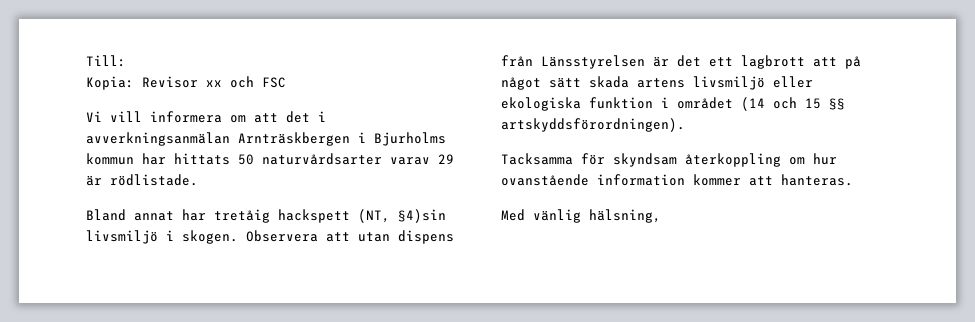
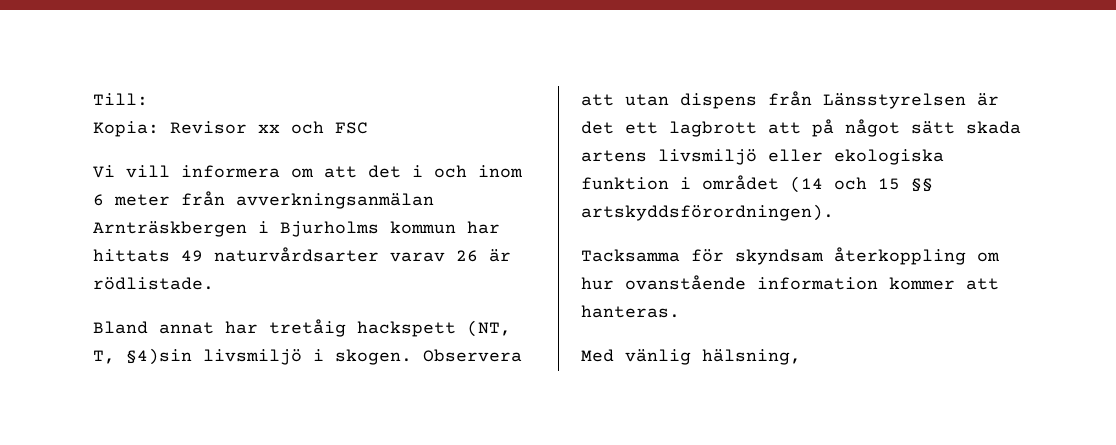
(326, 116) none -> [434,165,523,178] [93,191,225,206] och inom 6 meter från
[238,154,254,165] 50 -> [181,250,203,262] 49
[438,154,454,164] 29 -> [456,250,478,262] 26
(390, 216) none -> [93,350,115,364] T,

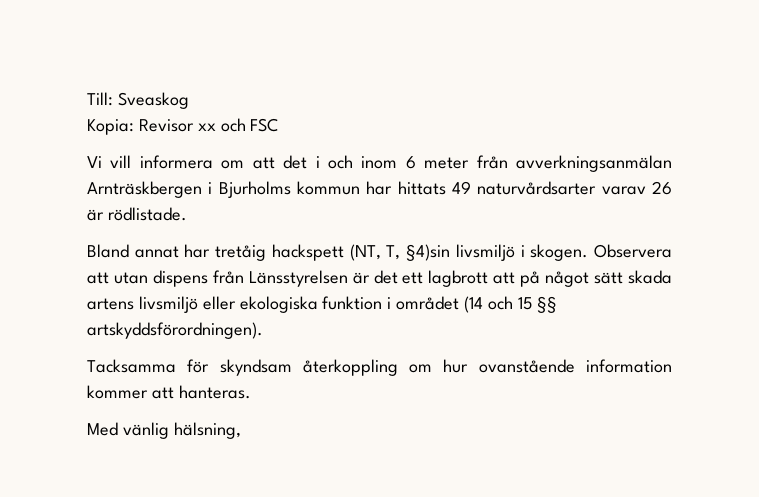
(148, 99) none -> [117,92,189,109] Sveaskog

